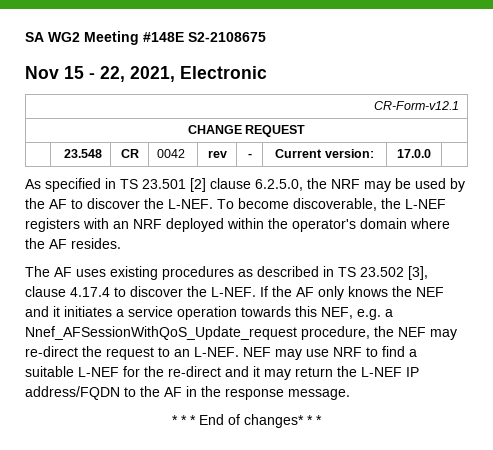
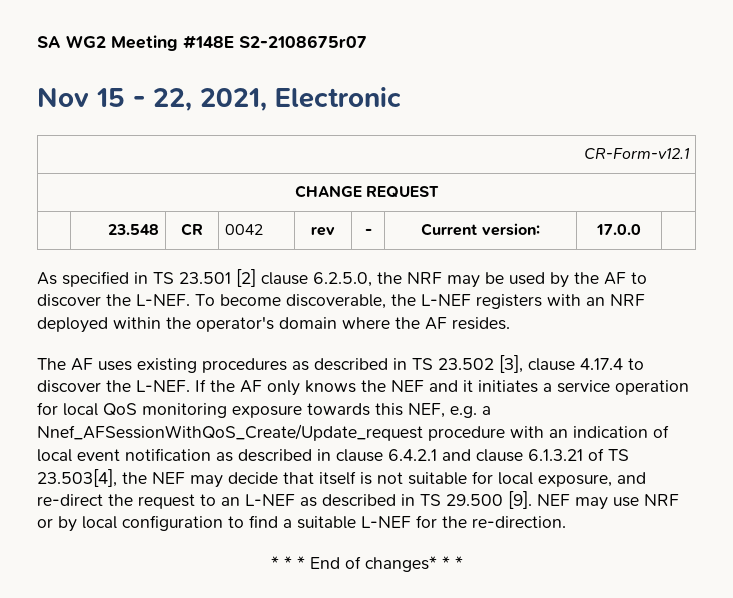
[188,32,266,42] S2-2108675 -> [239,35,367,48] S2-2108675r07
(237, 313) none -> [37,402,302,418] for local QoS monitoring exposure
[25,326,457,340] Nnef_AFSessionWithQoS_Update_request procedure, the NEF may -> [37,424,669,441] [37,448,629,462] [37,469,646,488] Nnef_AFSessionWithQoS_Create/Update_request procedure with an indication of local event notification as described in clause 6.4.2.1 and clause 6.1.3.21 of TS 23.503[4], the NEF may decide that itself is not suitable for local exposure, and
[194,347,362,360] L-NEF. NEF may use NRF -> [245,491,679,510] [37,515,223,532] L-NEF as described in TS 29.500 [9]. NEF may use NRF or by local configuration
[168,366,419,380] [25,386,350,400] re-direct and it may return the L-NEF IP address/FQDN to the AF in the response message. -> [472,516,566,528] re-direction.

